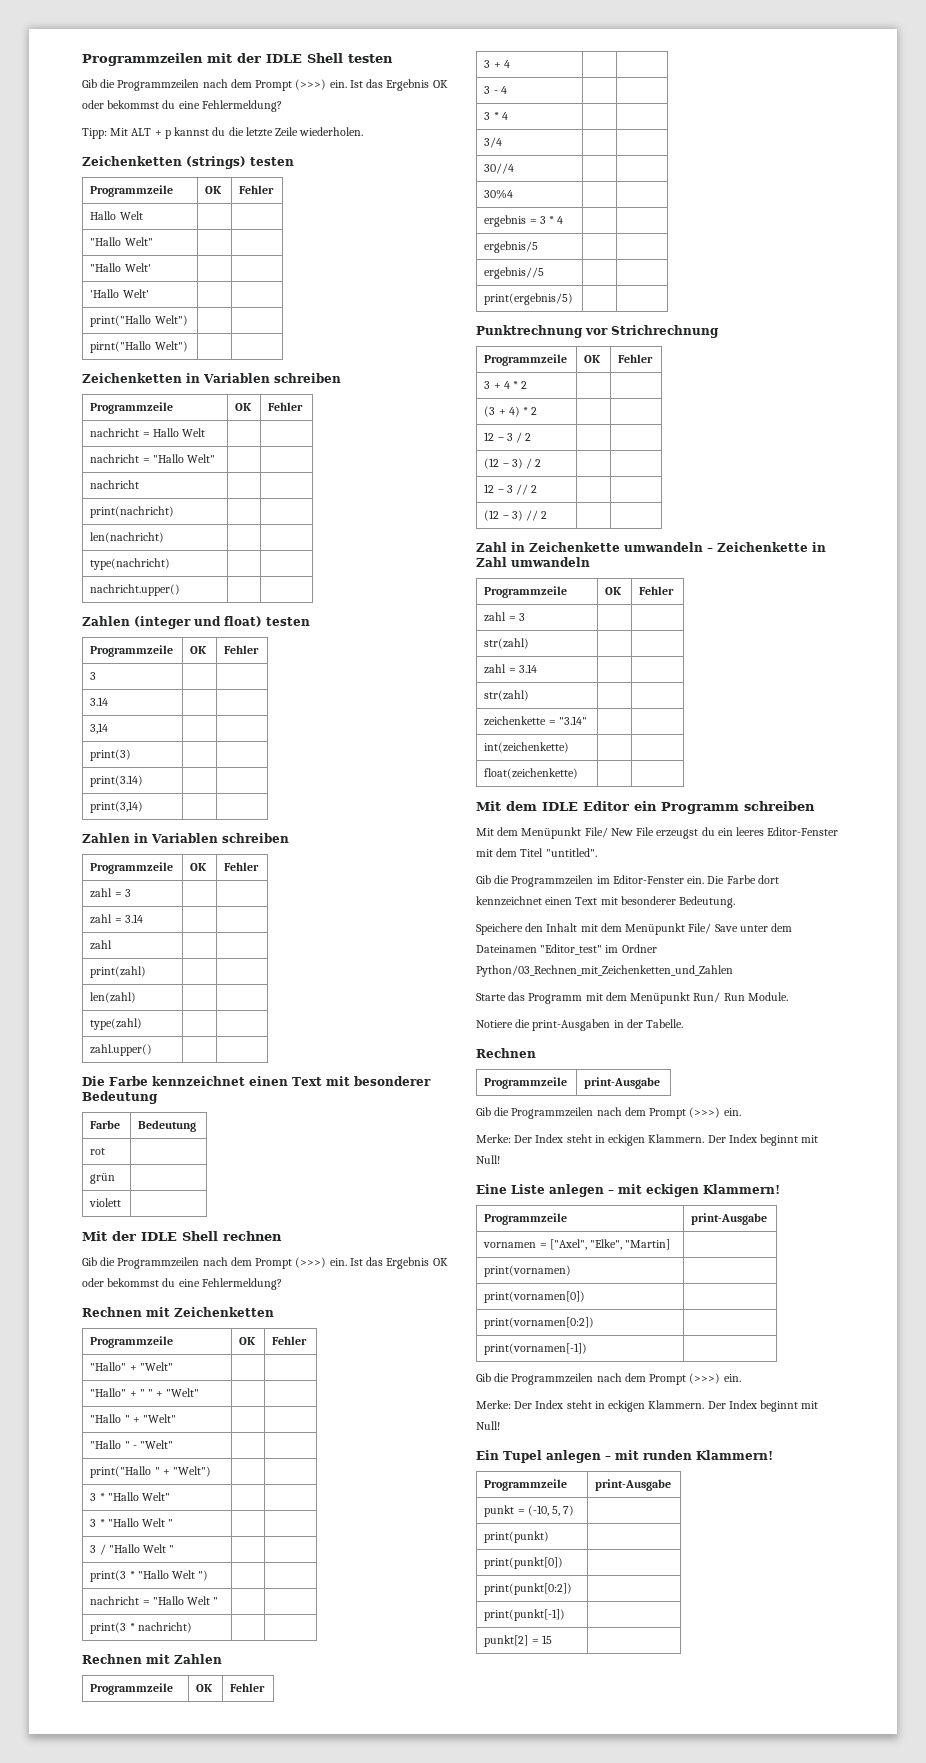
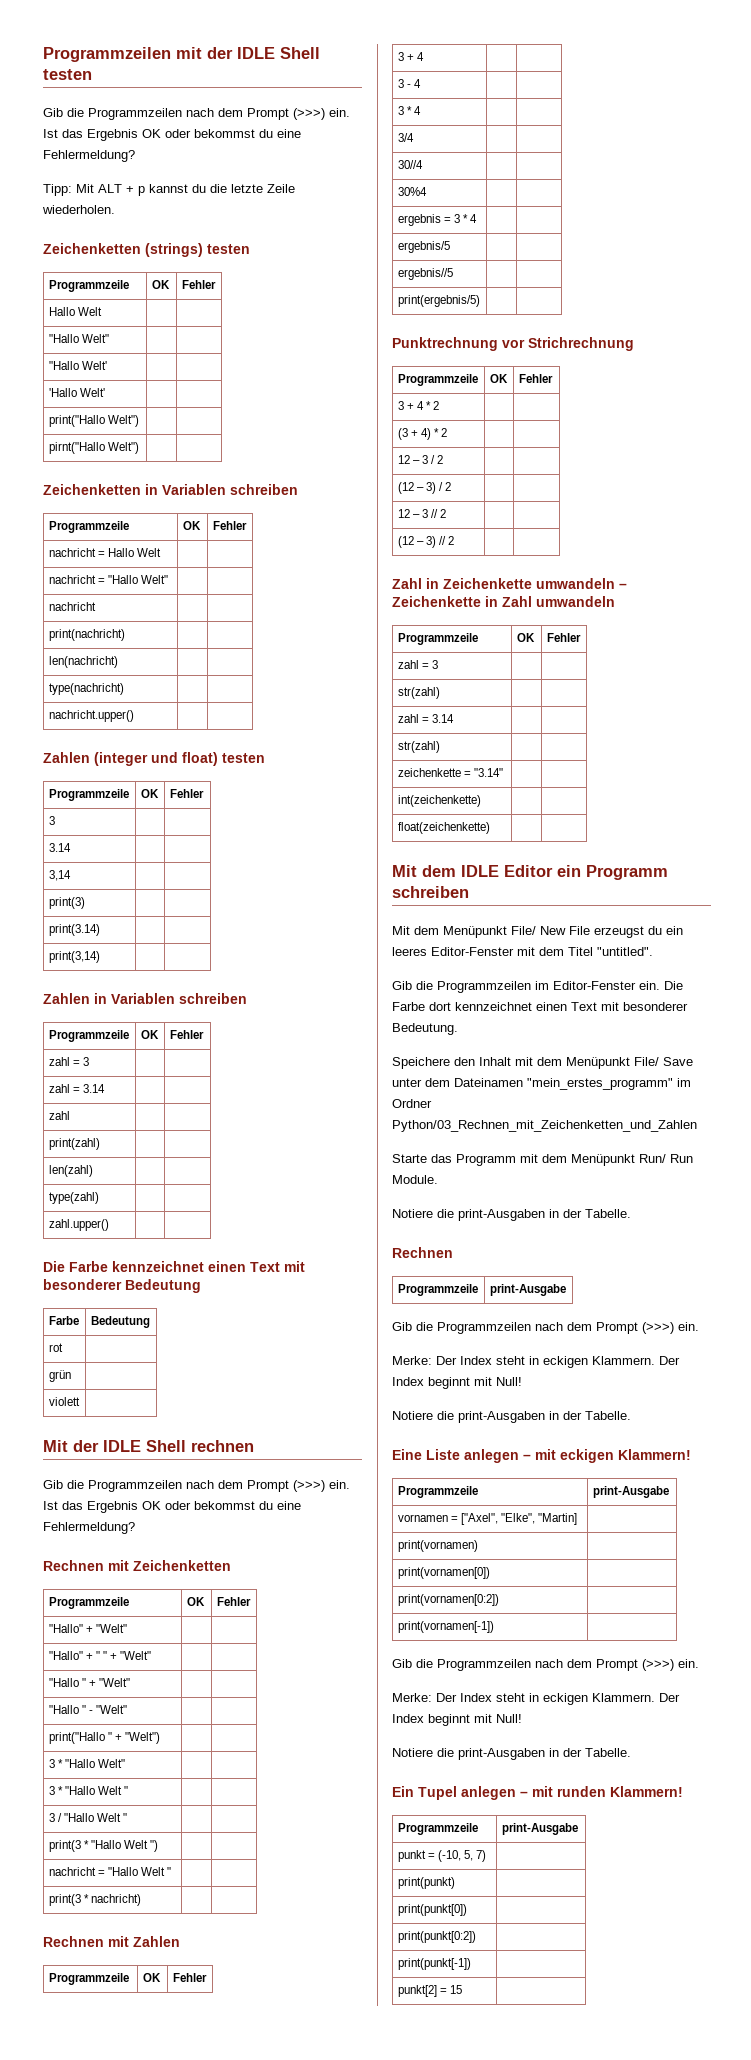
[540,944,603,955] "Editor_test" -> [527,1078,673,1090] "mein_erstes_programm"
(500, 1159) none -> [392,1411,631,1423] // Notiere die print-Ausgaben in der Tabelle.
(500, 1425) none -> [392,1748,631,1760] // Notiere die print-Ausgaben in der Tabelle.

